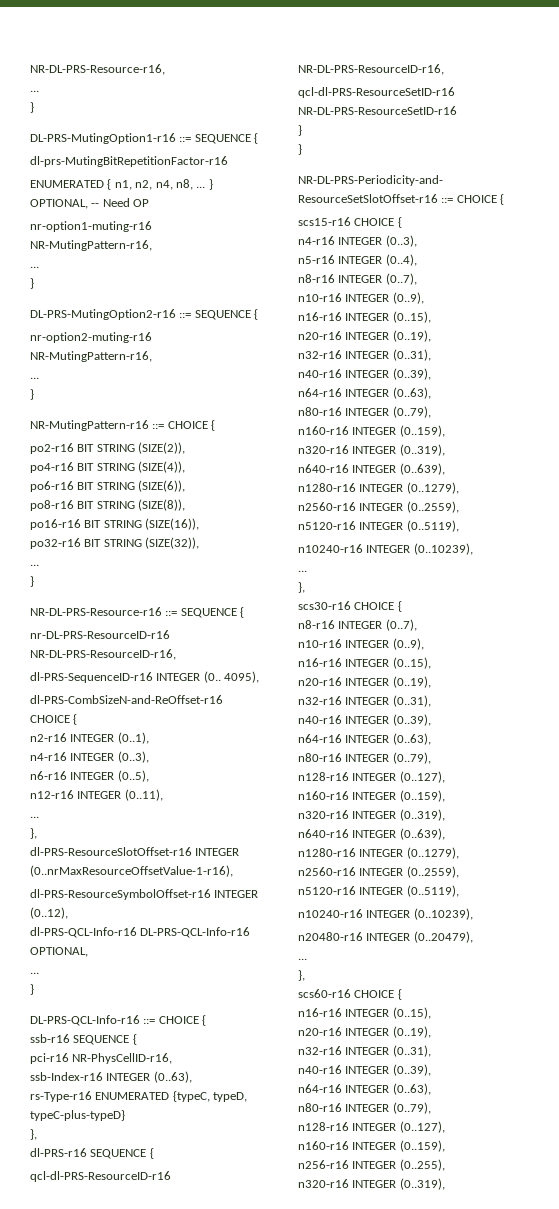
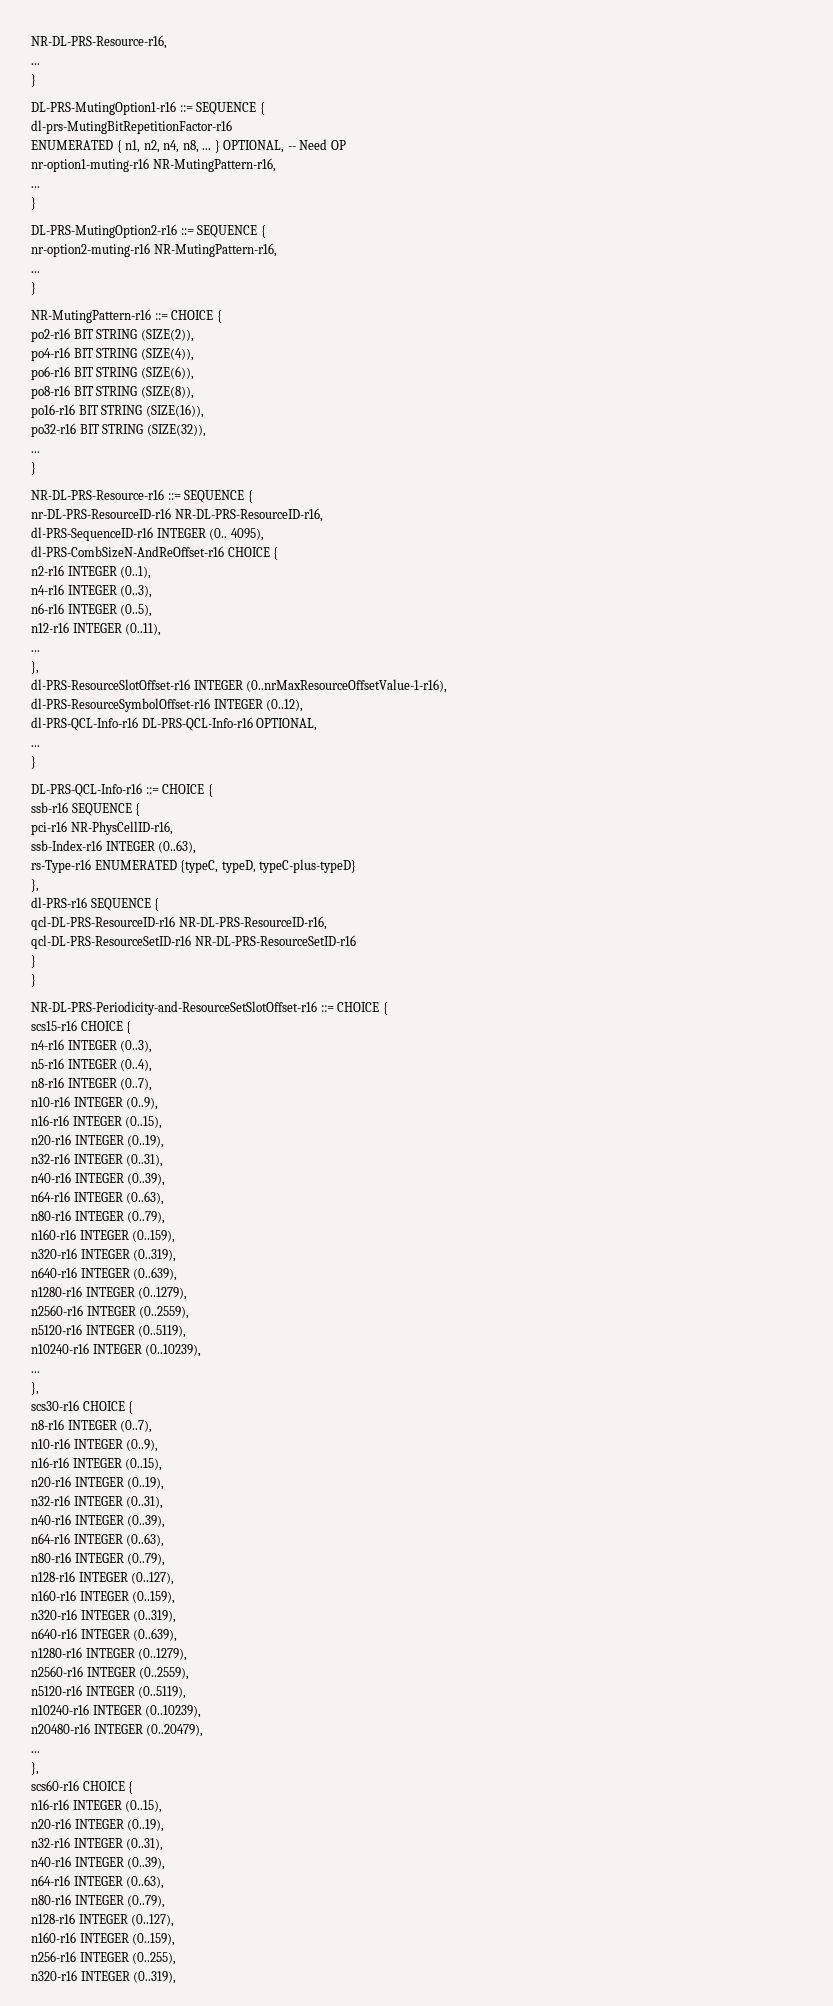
[30,695,223,704] dl-PRS-CombSizeN-and-ReOffset-r16 -> [31,546,224,558] dl-PRS-CombSizeN-AndReOffset-r16
[30,1171,171,1182] [298,64,444,75] [298,87,455,98] qcl-dl-PRS-ResourceID-r16 NR-DL-PRS-ResourceID-r16, // qcl-dl-PRS-ResourceSetID-r16 -> [31,916,327,930] [31,935,191,949] qcl-DL-PRS-ResourceID-r16 NR-DL-PRS-ResourceID-r16, // qcl-DL-PRS-ResourceSetID-r16

